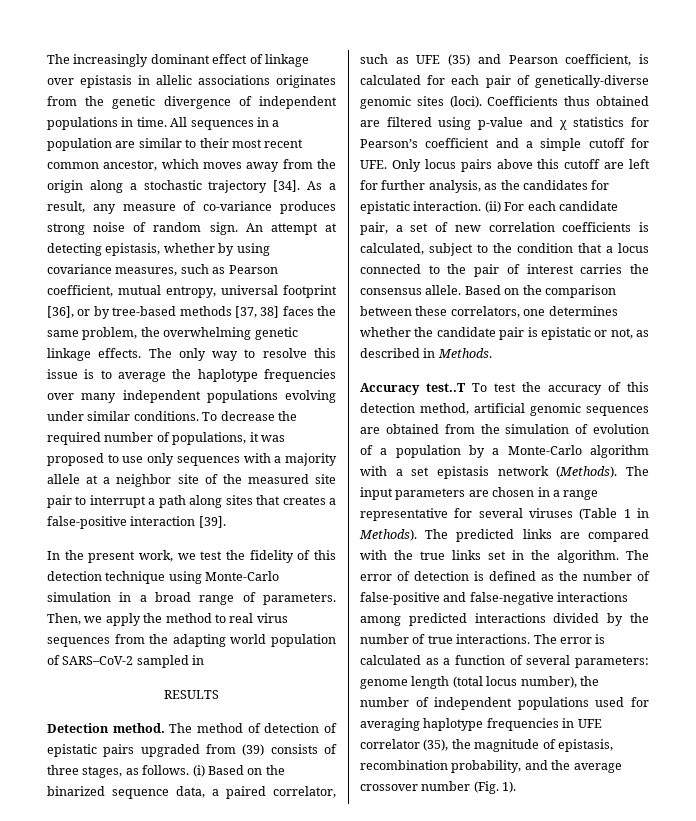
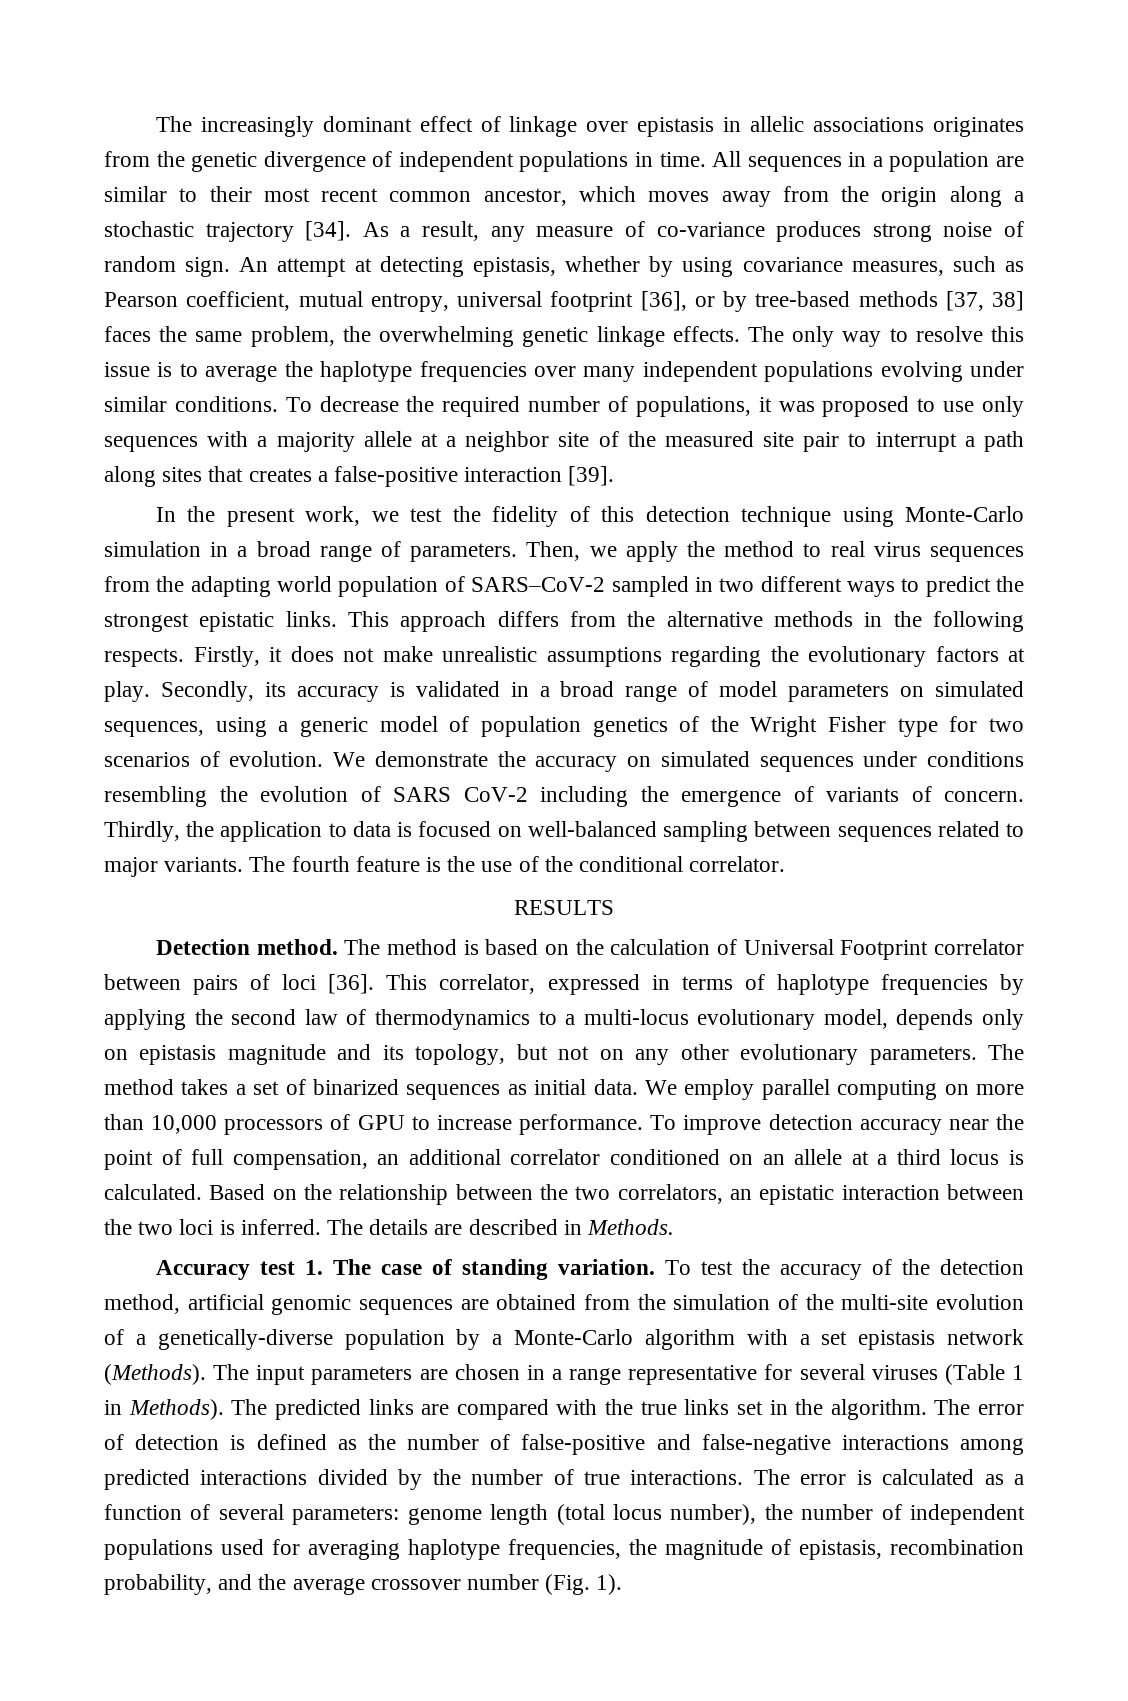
(205, 660) none -> [719,576,1025,597] [104,611,1024,632] [104,646,1025,667] [104,681,1024,702] [104,716,1024,737] [104,751,1024,772] [104,786,1024,807] [104,821,1025,842] [104,856,786,877] two different ways to predict the strongest epistatic links. This approach differs from the alternative methods in the following respects. Firstly, it does not make unrealistic assumptions regarding the evolutionary factors at play. Secondly, its accuracy is validated in a broad range of model parameters on simulated sequences, using a generic model of population genetics of the Wright Fisher type for two scenarios of evolution. We demonstrate the accuracy on simulated sequences under conditions resembling the evolution of SARS CoV-2 including the emergence of variants of concern. Thirdly, the application to data is focused on well-balanced sampling between sequences related to major variants. The fourth feature is the use of the conditional correlator.
[247,723,337,733] [47,744,338,757] [47,765,285,778] [47,786,336,799] [360,54,649,66] [360,75,649,88] [360,96,649,109] [360,117,649,130] [360,138,649,151] [360,159,650,172] [360,180,610,193] [360,201,618,214] [360,222,649,235] [360,243,649,256] [360,264,649,277] [360,285,616,298] [360,306,618,318] [360,327,649,340] [360,348,492,358] [360,383,466,395] of detection of epistatic pairs upgraded from (39) consists of three stages, as follows. (i) Based on the binarized sequence data, a paired correlator, such as UFE (35) and Pearson coefficient, is calculated for each pair of genetically-diverse genomic sites (loci). Coefficients thus obtained are filtered using p-value and χ statistics for Pearson’s coefficient and a simple cutoff for UFE. Only locus pairs above this cutoff are left for further analysis, as the candidates for epistatic interaction. (ii) For each candidate pair, a set of new correlation coefficients is calculated, subject to the condition that a locus connected to the pair of interest carries the consensus allele. Based on the comparison between these correlators, one determines whether the candidate pair is epistatic or not, as described in Methods. // Accuracy test..T -> [463,939,1024,960] [104,974,1024,995] [104,1009,1024,1030] [104,1044,1024,1065] [104,1079,1024,1100] [104,1114,1025,1135] [104,1149,1024,1170] [104,1184,1024,1205] [104,1219,675,1235] [155,1259,655,1280] is based on the calculation of Universal Footprint correlator between pairs of loci [36]. This correlator, expressed in terms of haplotype frequencies by applying the second law of thermodynamics to a multi-locus evolutionary model, depends only on epistasis magnitude and its topology, but not on any other evolutionary parameters. The method takes a set of binarized sequences as initial data. We employ parallel computing on more than 10,000 processors of GPU to increase performance. To improve detection accuracy near the point of full compensation, an additional correlator conditioned on an allele at a third locus is calculated. Based on the relationship between the two correlators, an epistatic interaction between the two loci is inferred. The details are described in Methods. // Accuracy test 1. The case of standing variation.
[627,382,649,392] this -> [901,1259,930,1275] the
(589, 429) none -> [805,1294,929,1310] the multi-site
(388, 451) none -> [157,1329,333,1350] genetically-diverse
[486,718,602,731] [360,739,449,751] frequencies in UFE correlator (35), -> [508,1539,621,1560] frequencies,

